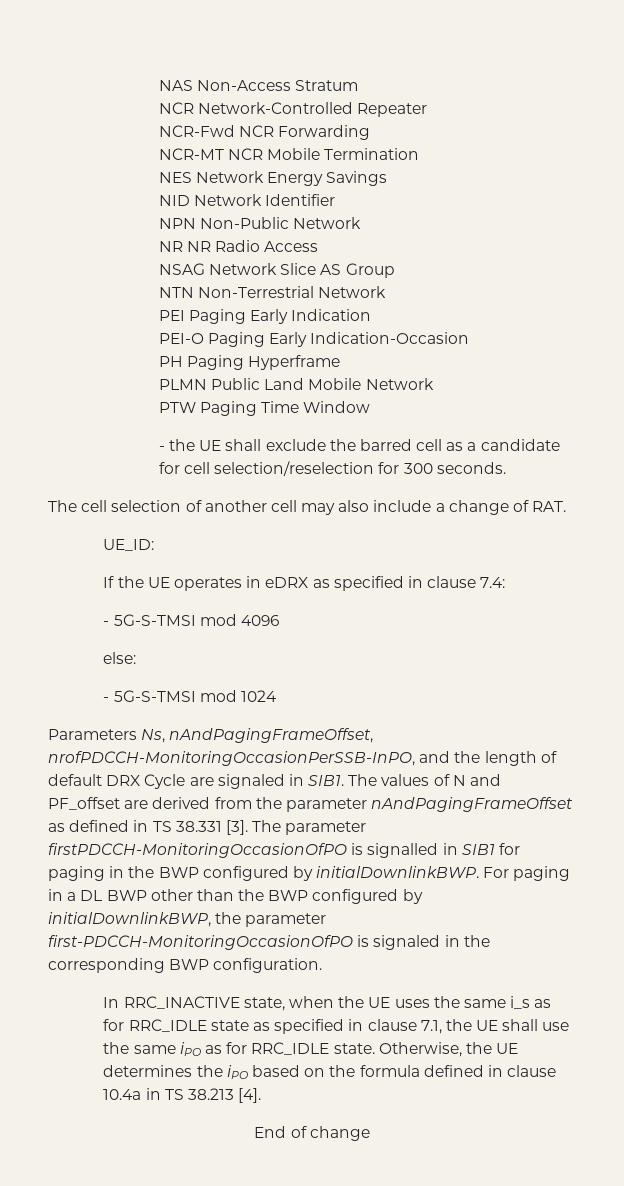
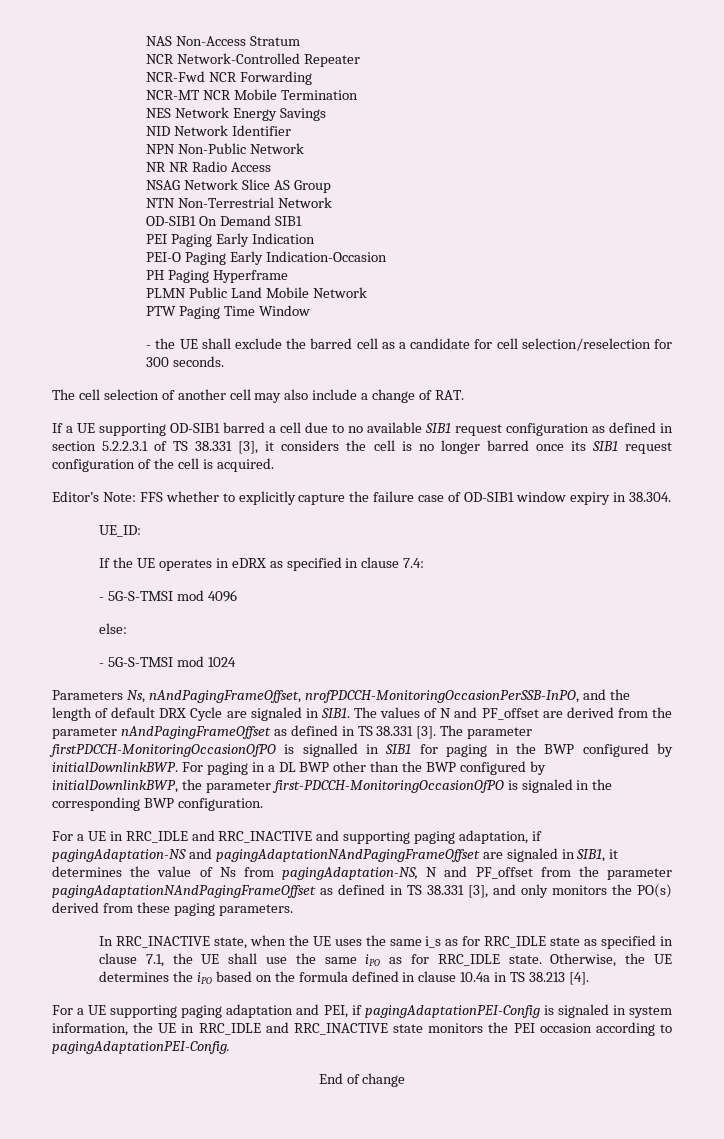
(387, 292) none -> [146,215,302,226] // OD-SIB1 On Demand SIB1
(567, 506) none -> [52,422,673,436] [52,440,672,454] [52,458,274,472] [52,491,671,505] // If a UE supporting OD-SIB1 barred a cell due to no available SIB1 request configuration as defined in section 5.2.2.3.1 of TS 38.331 [3], it considers the cell is no longer barred once its SIB1 request configuration of the cell is acquired. // Editor’s Note: FFS whether to explicitly capture the failure case of OD-SIB1 window expiry in 38.304.
(323, 965) none -> [52,830,543,844] [52,848,619,862] [52,866,672,880] [52,884,672,898] [52,902,293,916] // For a UE in RRC_IDLE and RRC_INACTIVE and supporting paging adaptation, if pagingAdaptation-NS and pagingAdaptationNAndPagingFrameOffset are signaled in SIB1, it determines the value of Ns from pagingAdaptation-NS, N and PF_offset from the parameter pagingAdaptationNAndPagingFrameOffset as defined in TS 38.331 [3], and only monitors the PO(s) derived from these paging parameters.
(262, 1095) none -> [52,1004,673,1018] [52,1022,672,1036] [52,1041,230,1054] // For a UE supporting paging adaptation and PEI, if pagingAdaptationPEI-Config is signaled in system information, the UE in RRC_IDLE and RRC_INACTIVE state monitors the PEI occasion according to pagingAdaptationPEI-Config.

